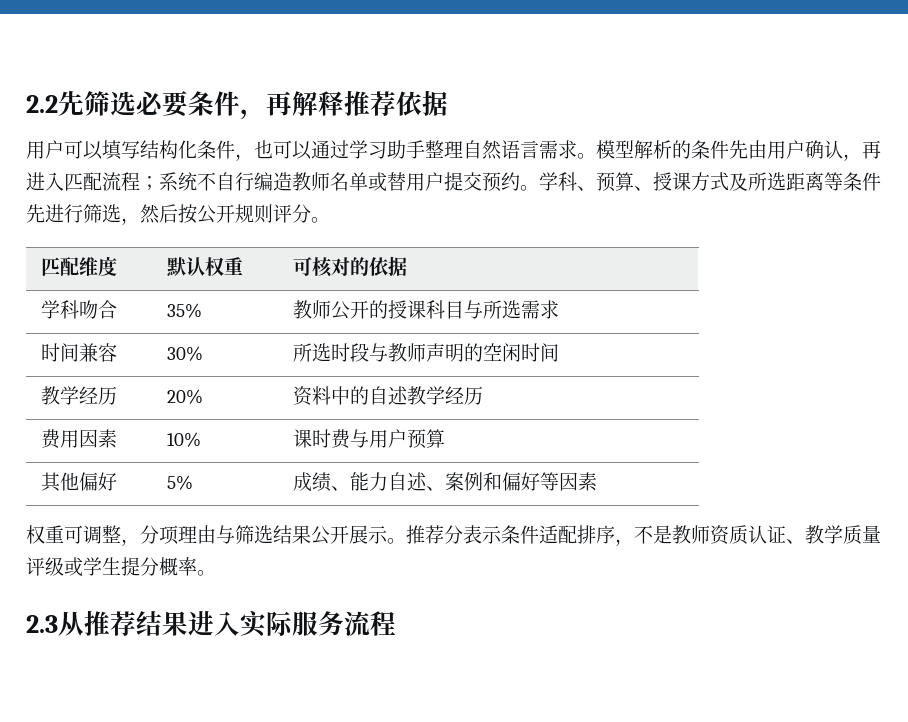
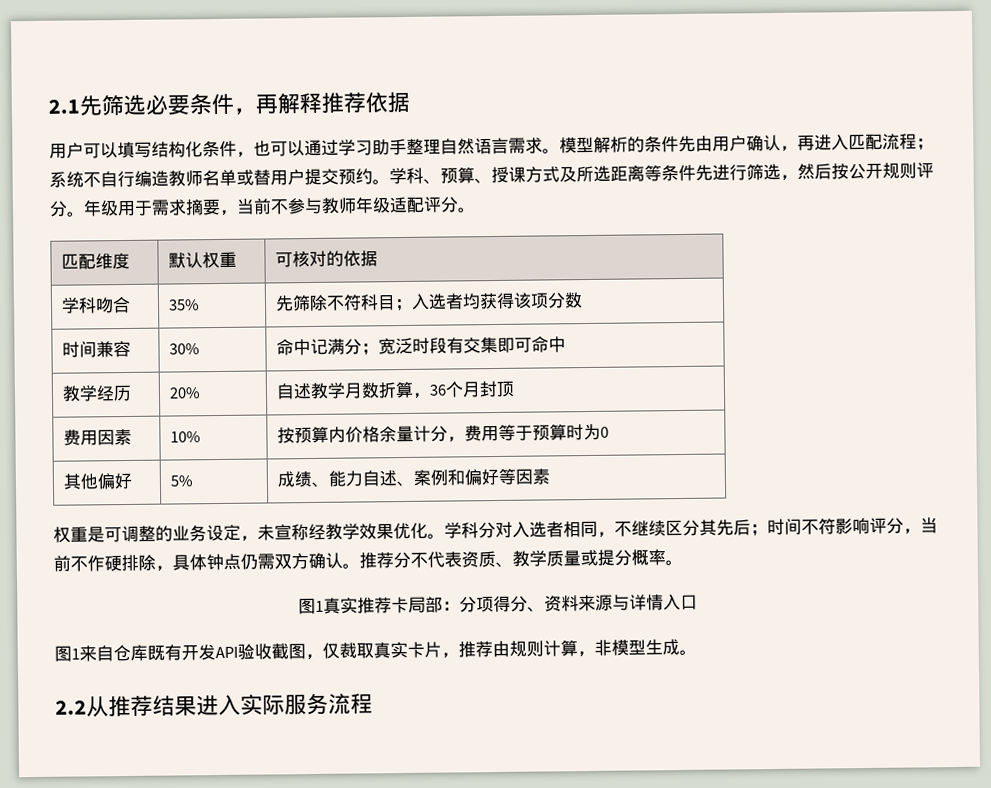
[26,95,58,113] 2.2 -> [48,99,80,114] 2.1
(330, 220) none -> [83,196,476,217] 年级用于需求摘要，当前不参与教师年级适配评分。
[292,300,559,320] [40,343,117,362] [166,346,203,361] [292,343,559,362] [40,386,117,405] [166,389,203,404] [292,386,483,406] [40,429,117,449] [166,432,201,447] [292,429,445,449] 教师公开的授课科目与所选需求 // 时间兼容 | 30% | 所选时段与教师声明的空闲时间 // 教学经历 | 20% | 资料中的自述教学经历 // 费用因素 | 10% | 课时费与用户预算 -> [274,292,583,312] [61,340,131,358] [168,343,200,355] [275,336,566,356] [61,384,132,402] [168,387,201,399] [275,380,515,400] [62,428,132,446] [169,431,201,443] [276,423,609,444] 先筛除不符科目；入选者均获得该项分数 // 时间兼容 | 30% | 命中记满分；宽泛时段有交集即可命中 // 教学经历 | 20% | 自述教学月数折算，36个月封顶 // 费用因素 | 10% | 按预算内价格余量计分，费用等于预算时为0
[64,525,881,546] [26,557,216,577] [26,615,58,633] 可调整，分项理由与筛选结果公开展示。推荐分表示条件适配排序，不是教师资质认证、教学质量评级或学生提分概率。 // 2.3 -> [87,517,938,543] [53,549,683,572] [298,594,698,615] [54,639,697,662] [55,700,87,715] 是可调整的业务设定，未宣称经教学效果优化。学科分对入选者相同，不继续区分其先后；时间不符影响评分，当前不作硬排除，具体钟点仍需双方确认。推荐分不代表资质、教学质量或提分概率。 // 图1真实推荐卡局部：分项得分、资料来源与详情入口 // 图1来自仓库既有开发API验收截图，仅裁取真实卡片，推荐由规则计算，非模型生成。 // 2.2

